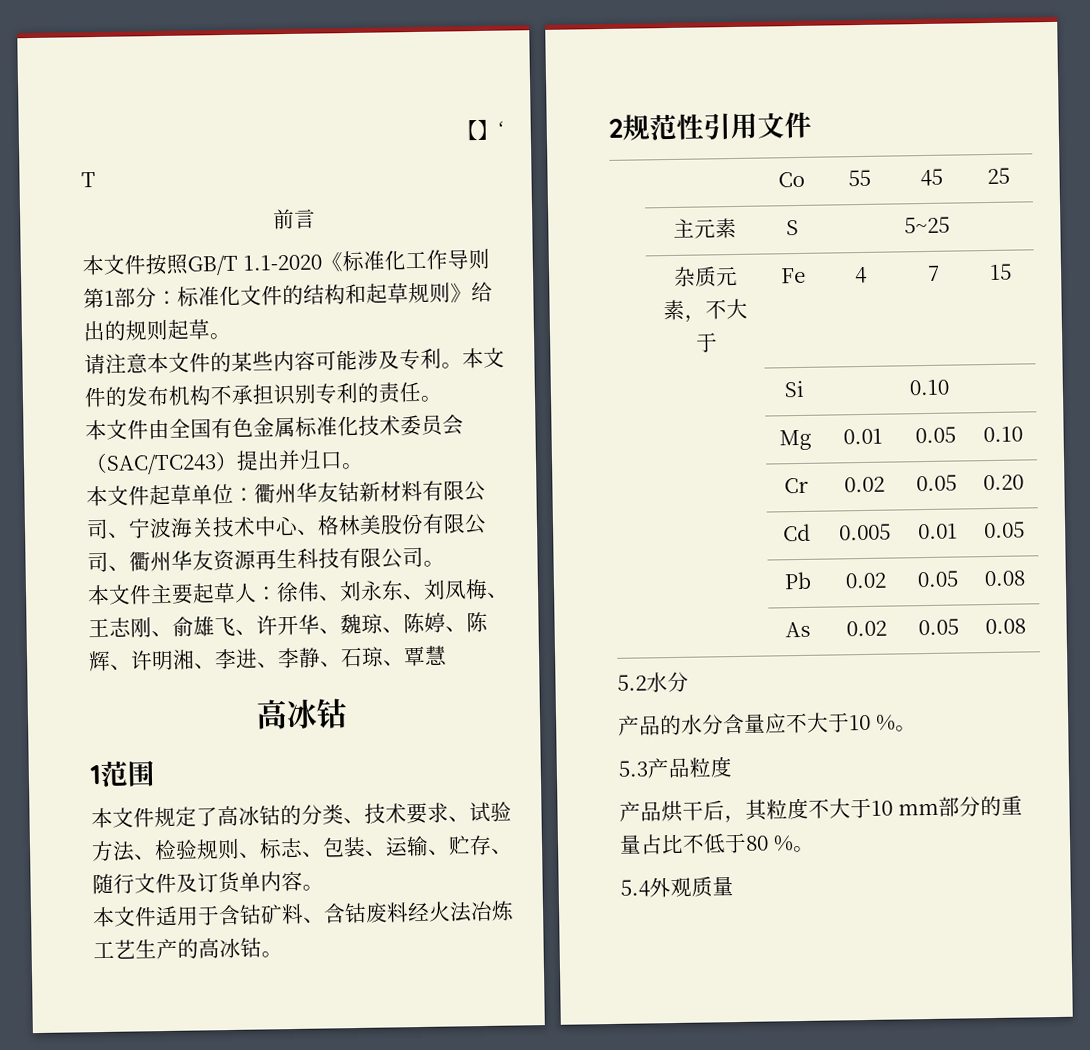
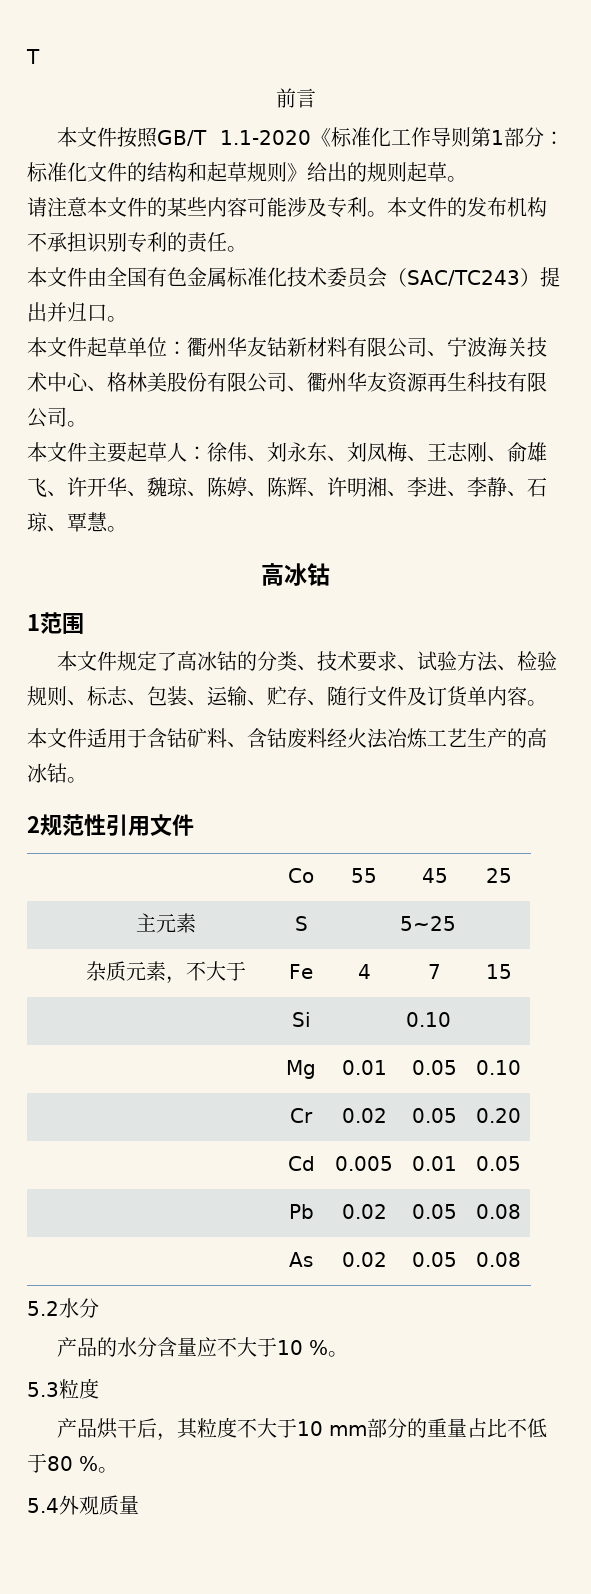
[456,119,504,141] 【】‘ // -> (26, 56) none
(447, 655) none -> [107,526,127,532] 。
[647,757,690,779] 产品 -> (59, 1389) none

